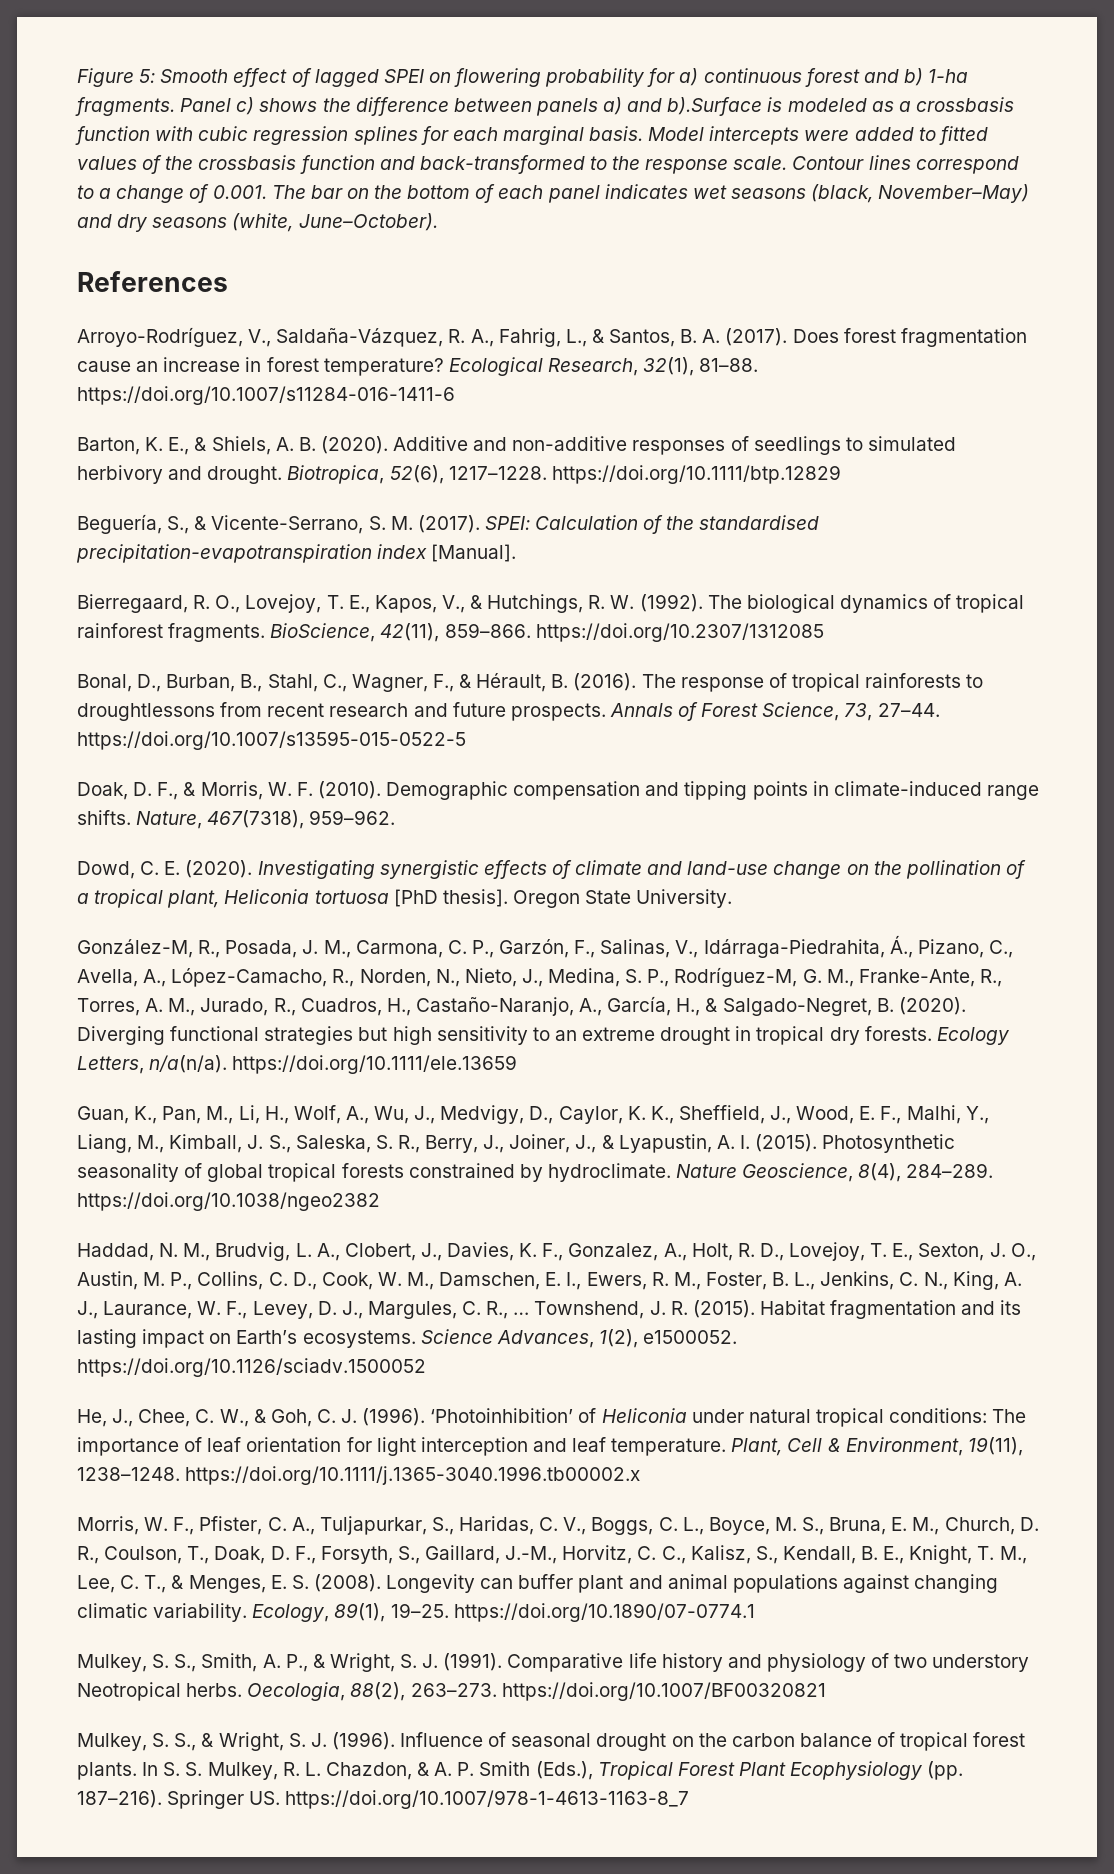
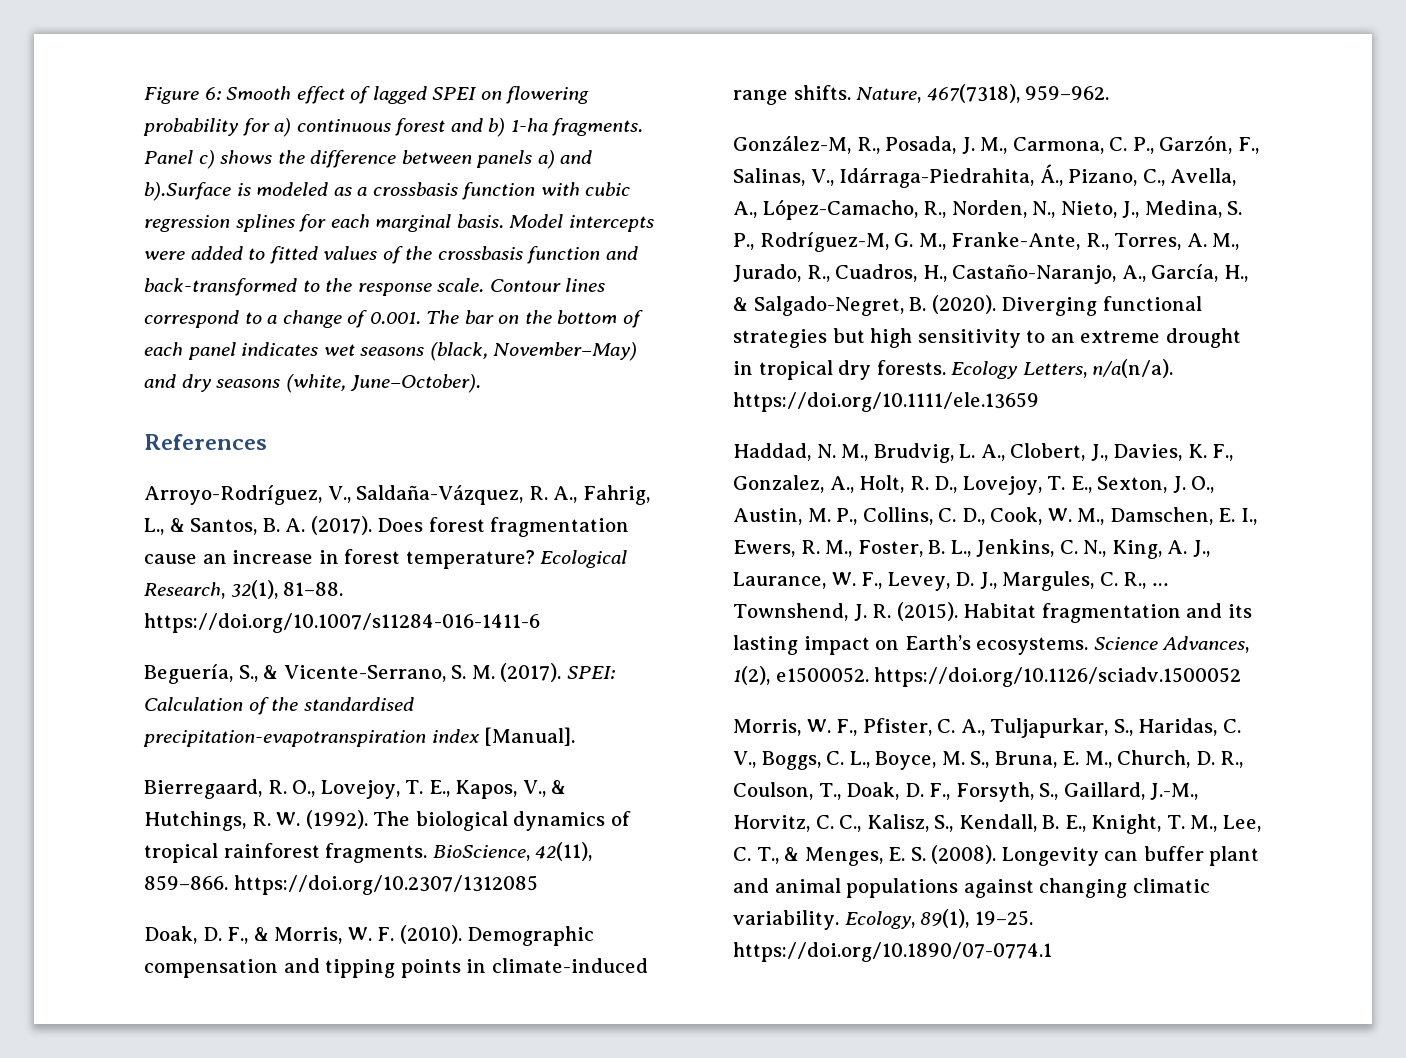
[139,69,156,83] 5: -> [204,87,221,100] 6:
[77,436,956,455] [77,465,841,484] // Barton, K. E., & Shiels, A. B. (2020). Additive and non-additive responses of seedlings to simulated herbivory and drought. Biotropica, 52(6), 1217–1228. https://doi.org/10.1111/btp.12829 -> (540, 623) none
[77,673,984,692] [77,702,940,721] [77,731,466,750] // Bonal, D., Burban, B., Stahl, C., Wagner, F., & Hérault, B. (2016). The response of tropical rainforests to droughtlessons from recent research and future prospects. Annals of Forest Science, 73, 27–44. https://doi.org/10.1007/s13595-015-0522-5 -> (538, 885) none
[77,860,1026,879] [77,889,733,908] // Dowd, C. E. (2020). Investigating synergistic effects of climate and land-use change on the pollination of a tropical plant, Heliconia tortuosa [PhD thesis]. Oregon State University. -> (1110, 93) none
[77,1105,989,1124] [77,1134,956,1153] [77,1163,994,1182] [77,1192,380,1211] // Guan, K., Pan, M., Li, H., Wolf, A., Wu, J., Medvigy, D., Caylor, K. K., Sheffield, J., Wood, E. F., Malhi, Y., Liang, M., Kimball, J. S., Saleska, S. R., Berry, J., Joiner, J., & Lyapustin, A. I. (2015). Photosynthetic seasonality of global tropical forests constrained by hydroclimate. Nature Geoscience, 8(4), 284–289. https://doi.org/10.1038/ngeo2382 -> (1039, 402) none
[77,1408,1027,1427] [77,1437,1023,1456] [77,1466,641,1485] // He, J., Chee, C. W., & Goh, C. J. (1996). ‘Photoinhibition’ of Heliconia under natural tropical conditions: The importance of leaf orientation for light interception and leaf temperature. Plant, Cell & Environment, 19(11), 1238–1248. https://doi.org/10.1111/j.1365-3040.1996.tb00002.x -> (1242, 677) none
[77,1653,1030,1672] [77,1682,826,1701] [77,1732,1026,1751] [77,1761,964,1780] [77,1790,690,1809] // Mulkey, S. S., Smith, A. P., & Wright, S. J. (1991). Comparative life history and physiology of two understory Neotropical herbs. Oecologia, 88(2), 263–273. https://doi.org/10.1007/BF00320821 // Mulkey, S. S., & Wright, S. J. (1996). Influence of seasonal drought on the carbon balance of tropical forest plants. In S. S. Mulkey, R. L. Chazdon, & A. P. Smith (Eds.), Tropical Forest Plant Ecophysiology (pp. 187–216). Springer US. https://doi.org/10.1007/978-1-4613-1163-8_7 -> (1052, 952) none

